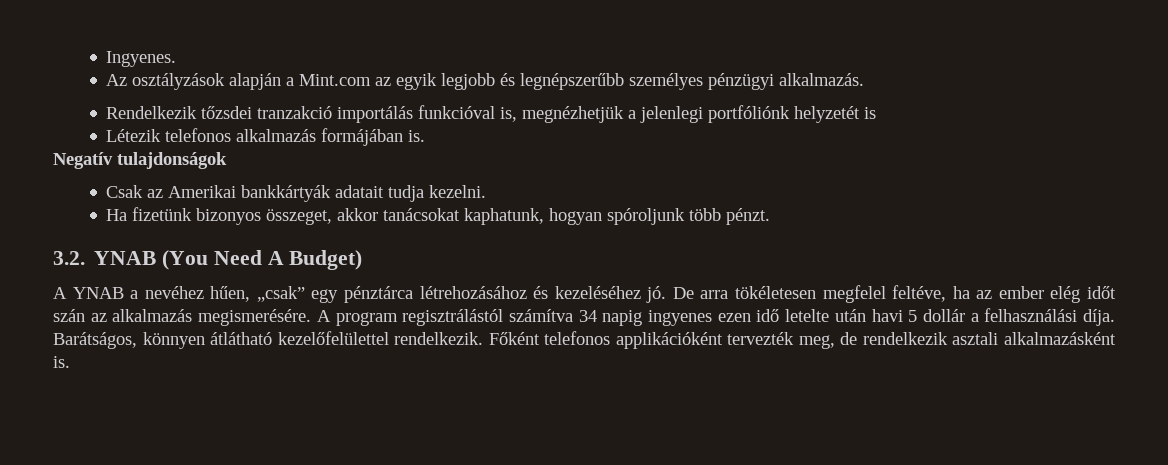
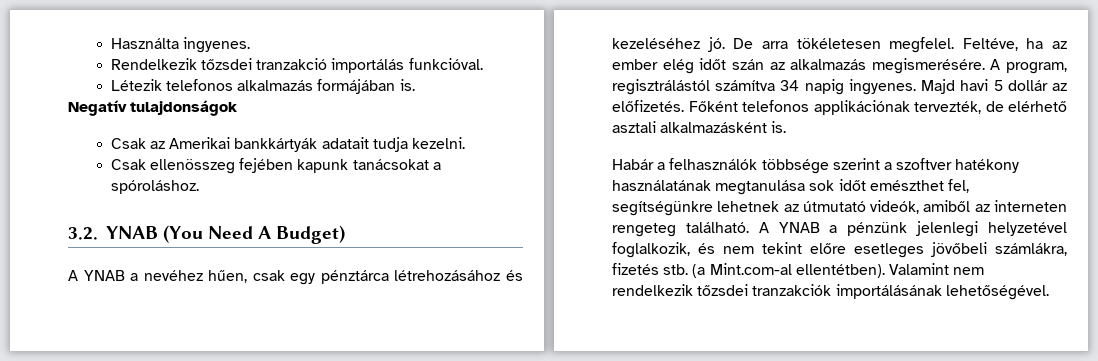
[106,51,177,67] [106,73,865,90] [106,105,877,123] Ingyenes. // Az osztályzások alapján a Mint.com az egyik legjobb és legnépszerűbb személyes pénzügyi alkalmazás. // Rendelkezik tőzsdei tranzakció importálás funkcióval is, megnézhetjük a jelenlegi portfóliónk helyzetét is -> [110,37,250,53] [110,58,483,73] Használta ingyenes. // Rendelkezik tőzsdei tranzakció importálás funkcióval.
[106,207,771,225] Ha fizetünk bizonyos összeget, akkor tanácsokat kaphatunk, hogyan spóroljunk több pénzt. -> [110,158,441,174] [110,180,199,194] Csak ellenösszeg fejében kapunk tanácsokat a spóroláshoz.
[256,286,305,302] „csak” -> [252,270,285,281] csak
[822,285,947,303] megfelel feltéve, -> [889,37,1018,53] megfelel. Feltéve,
[335,312,398,326] program -> [1006,62,1067,74] program,
[648,308,1116,326] [53,331,1116,349] [53,356,70,368] ingyenes ezen idő letelte után havi 5 dollár a felhasználási díja. Barátságos, könnyen átlátható kezelőfelülettel rendelkezik. Főként telefonos applikációként tervezték meg, de rendelkezik asztali alkalmazásként is. -> [848,79,1067,95] [612,100,1067,115] [612,121,787,133] [612,158,1020,174] [612,179,969,195] [612,200,1067,216] [612,221,1067,237] [612,242,1067,258] [612,263,985,278] [612,284,1049,300] ingyenes. Majd havi 5 dollár az előfizetés. Főként telefonos applikációnak tervezték, de elérhető asztali alkalmazásként is. // Habár a felhasználók többsége szerint a szoftver hatékony használatának megtanulása sok időt emészthet fel, segítségünkre lehetnek az útmutató videók, amiből az interneten rengeteg található. A YNAB a pénzünk jelenlegi helyzetével foglalkozik, és nem tekint előre esetleges jövőbeli számlákra, fizetés stb. (a Mint.com-al ellentétben). Valamint nem rendelkezik tőzsdei tranzakciók importálásának lehetőségével.

